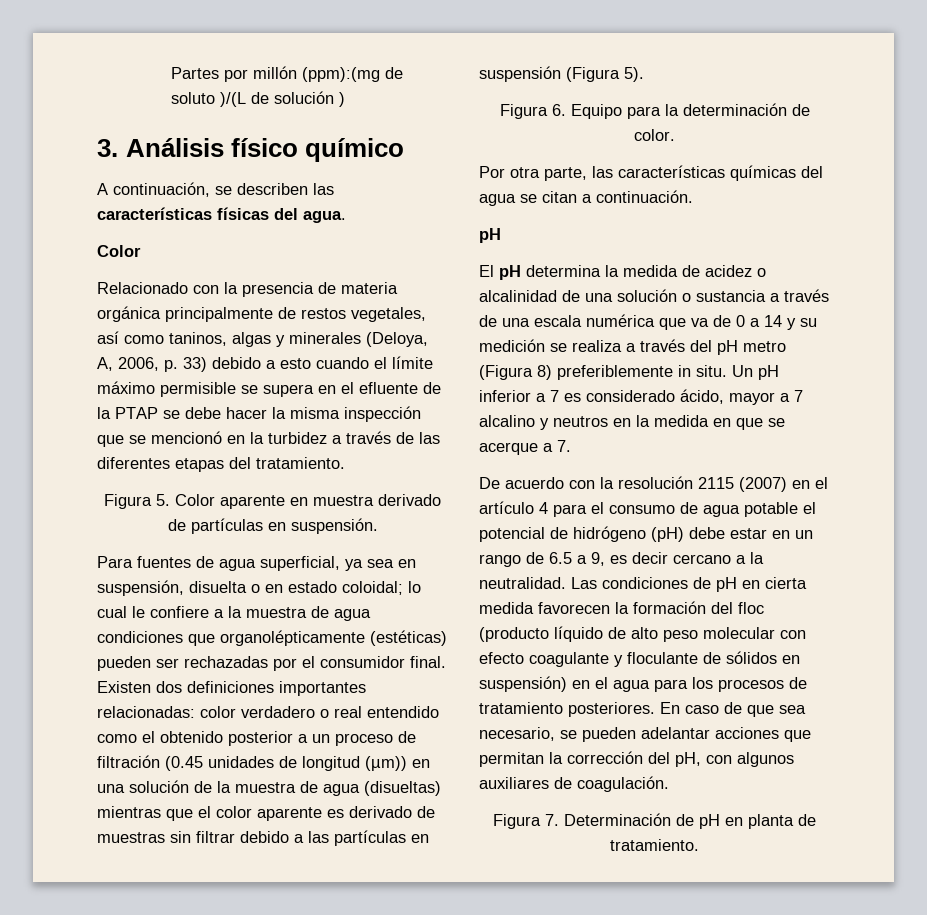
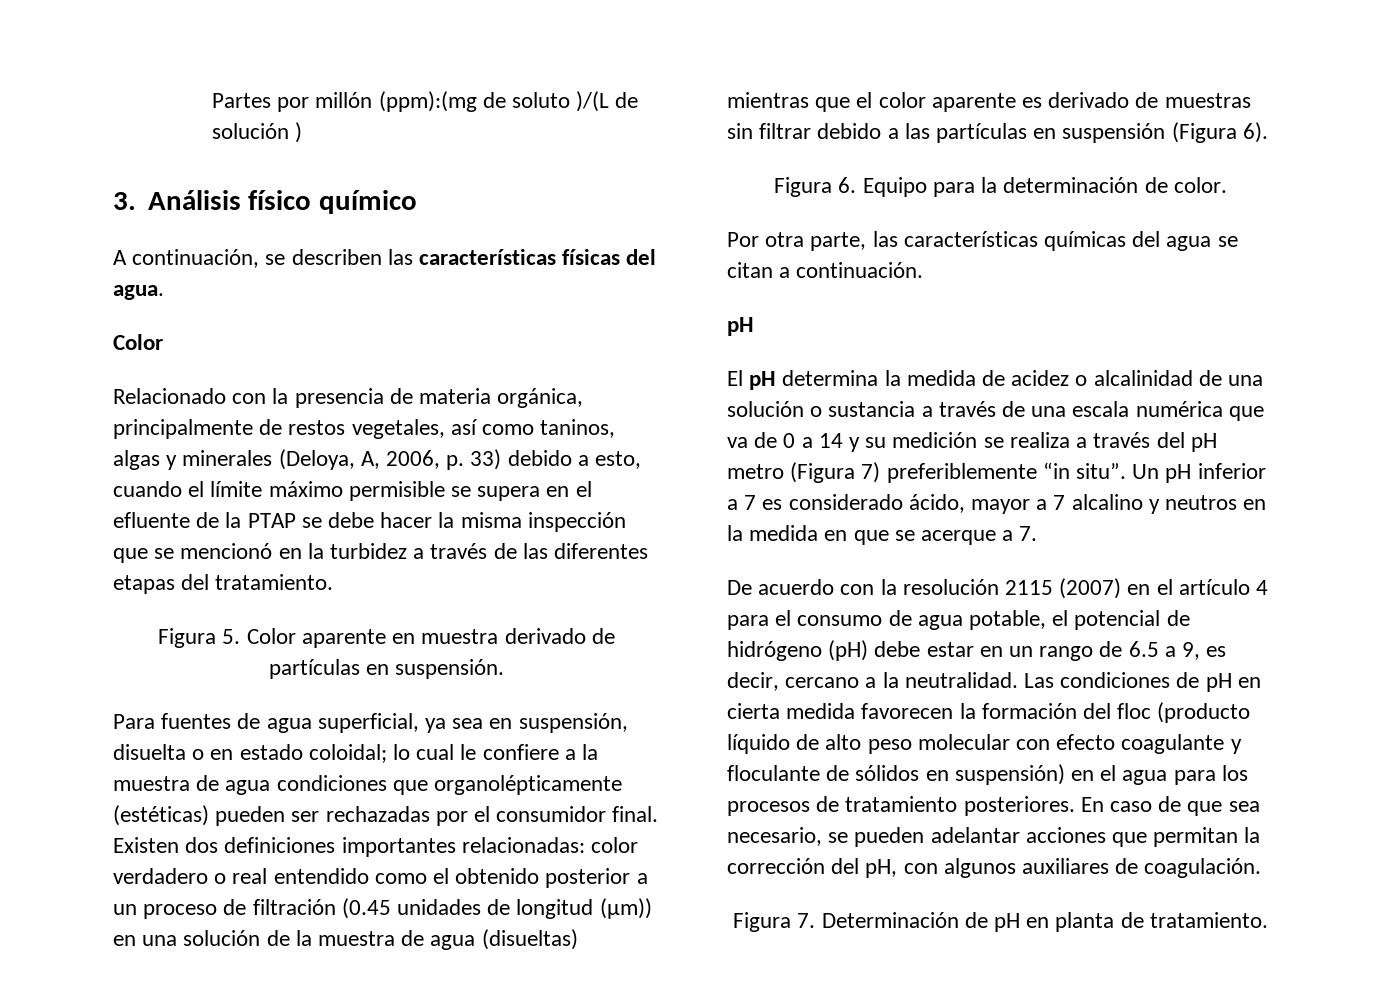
[97,306,161,322] orgánica -> [497,388,584,408] orgánica,
[280,358,311,369] esto -> [595,451,642,469] esto,
[624,67,644,82] 5). -> [1242,122,1268,143] 6).
[537,365,727,380] 8) preferiblemente in situ. -> [861,462,1127,483] 7) preferiblemente “in situ”.
[744,502,798,517] potable -> [969,610,1047,630] potable,
[632,552,668,564] decir -> [727,672,779,691] decir,

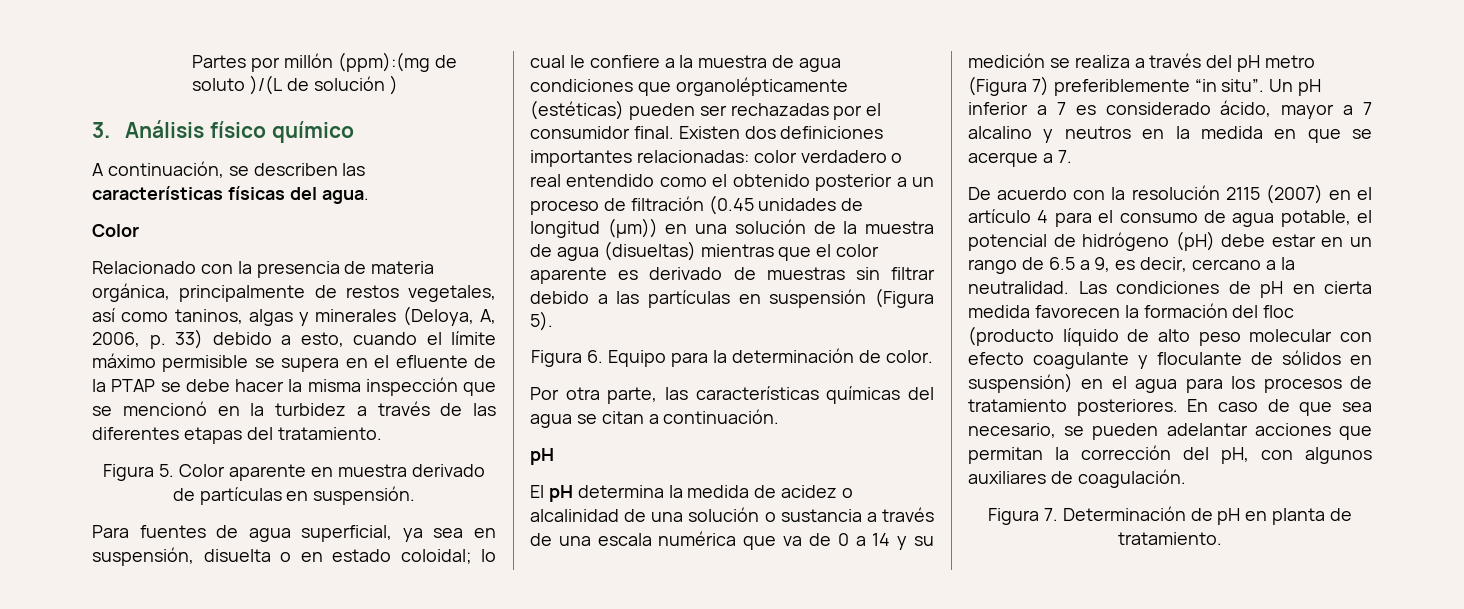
[1242,122,1268,143] 6). -> [530,311,553,331] 5).

